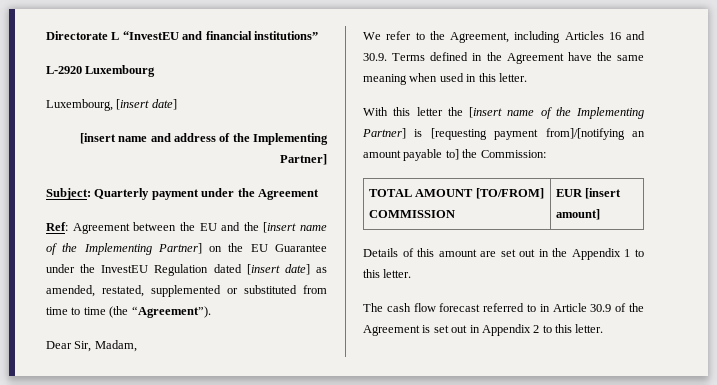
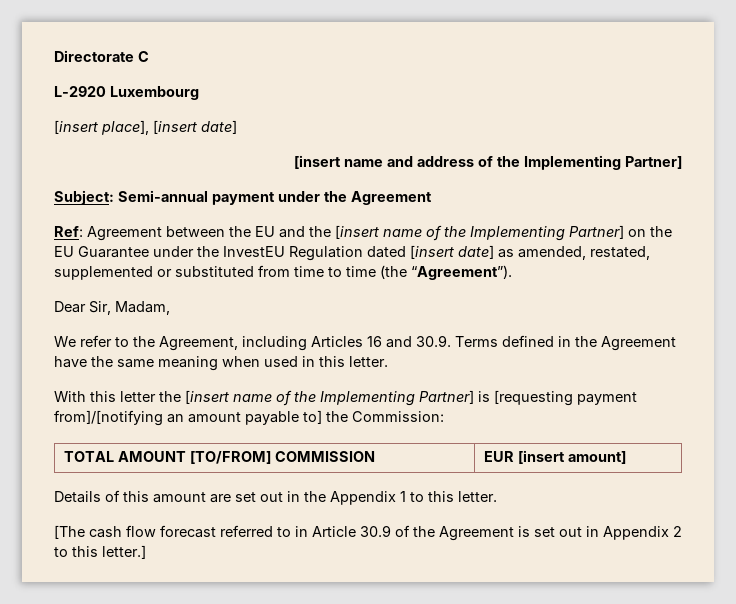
[111,31,318,40] L “InvestEU and financial institutions” -> [138,51,149,62] C
[46,99,113,111] Luxembourg, -> [54,120,149,135] [insert place],
[94,188,150,200] Quarterly -> [118,190,208,202] Semi-annual
[363,303,383,312] The -> [54,525,85,539] [The
[575,324,604,333] letter. -> [102,545,146,559] letter.]

